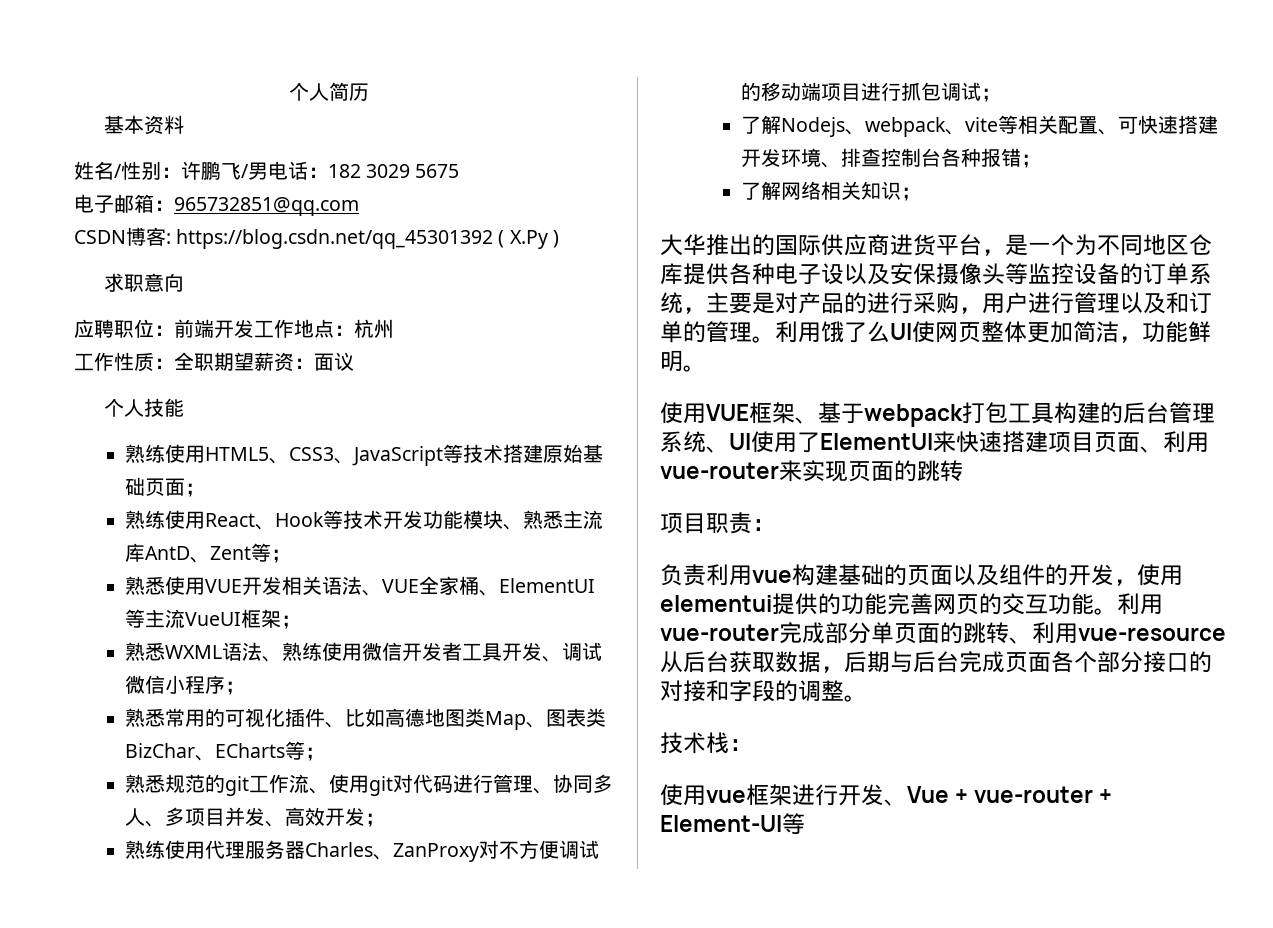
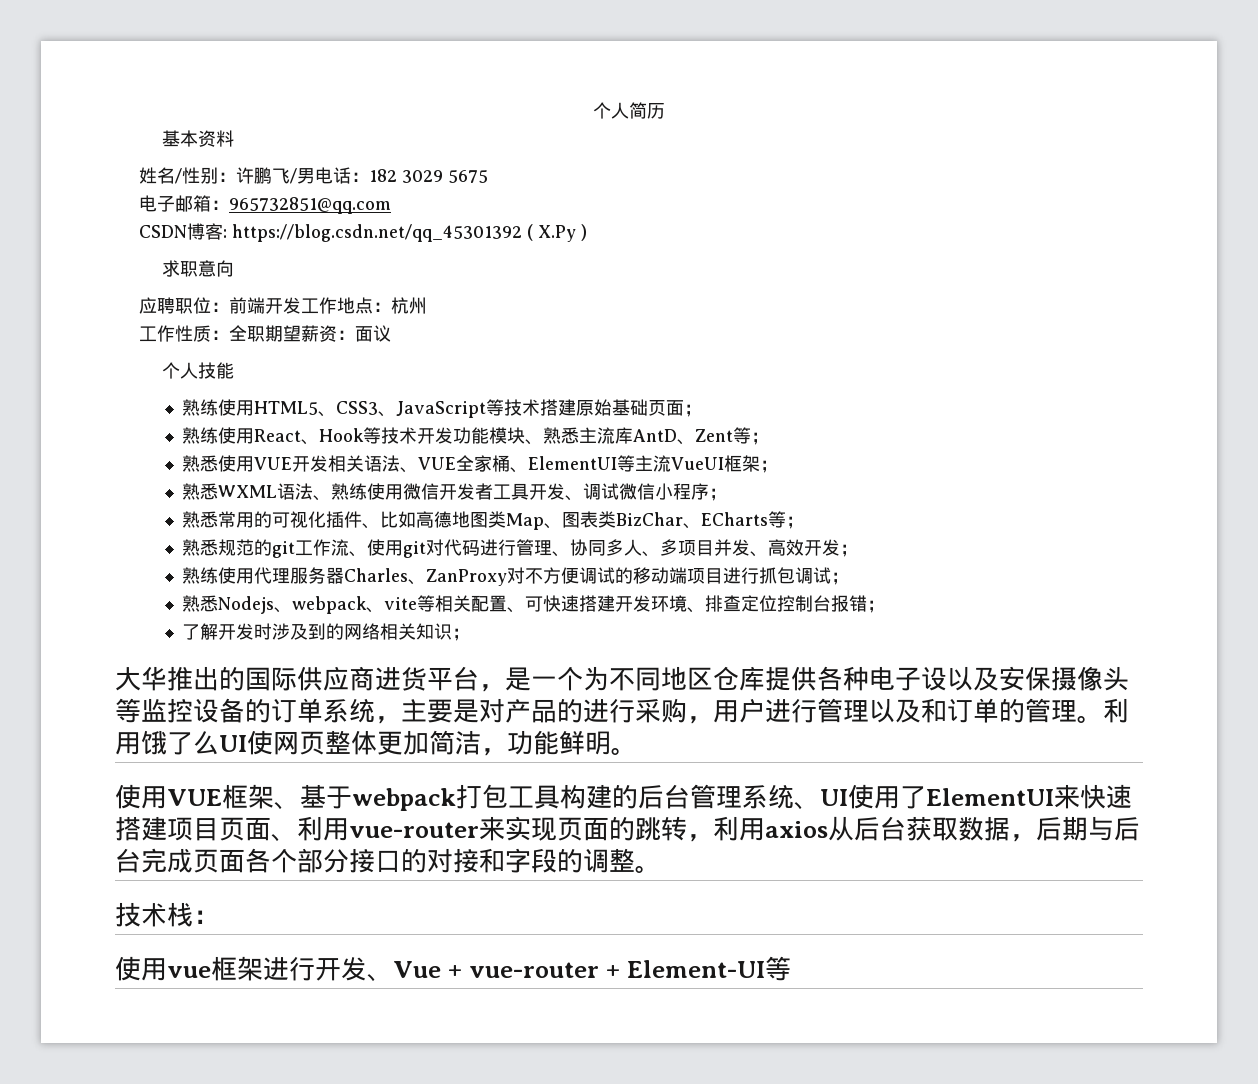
[740,115,781,134] 了解 -> [182,595,219,612] 熟悉
[880,148,981,167] 控制台各种 -> [741,595,832,612] 定位控制台
(781, 190) none -> [218,623,345,640] 开发时涉及到的
[660,512,775,534] [660,564,1183,586] [660,593,1163,615] [660,622,1226,644] // 项目职责： // 负责利用vue构建基础的页面以及组件的开发，使用elementui提供的功能完善网页的交互功能。利用vue-router完成部分单页面的跳转、利用vue-resource -> [687,816,828,842] ，利用axios

